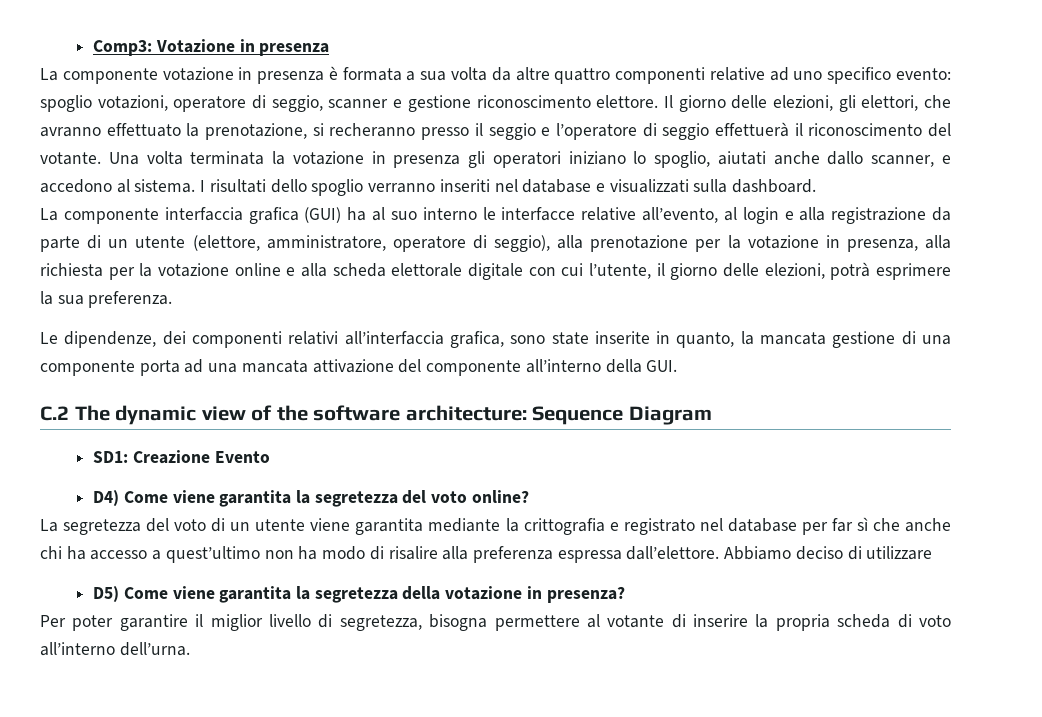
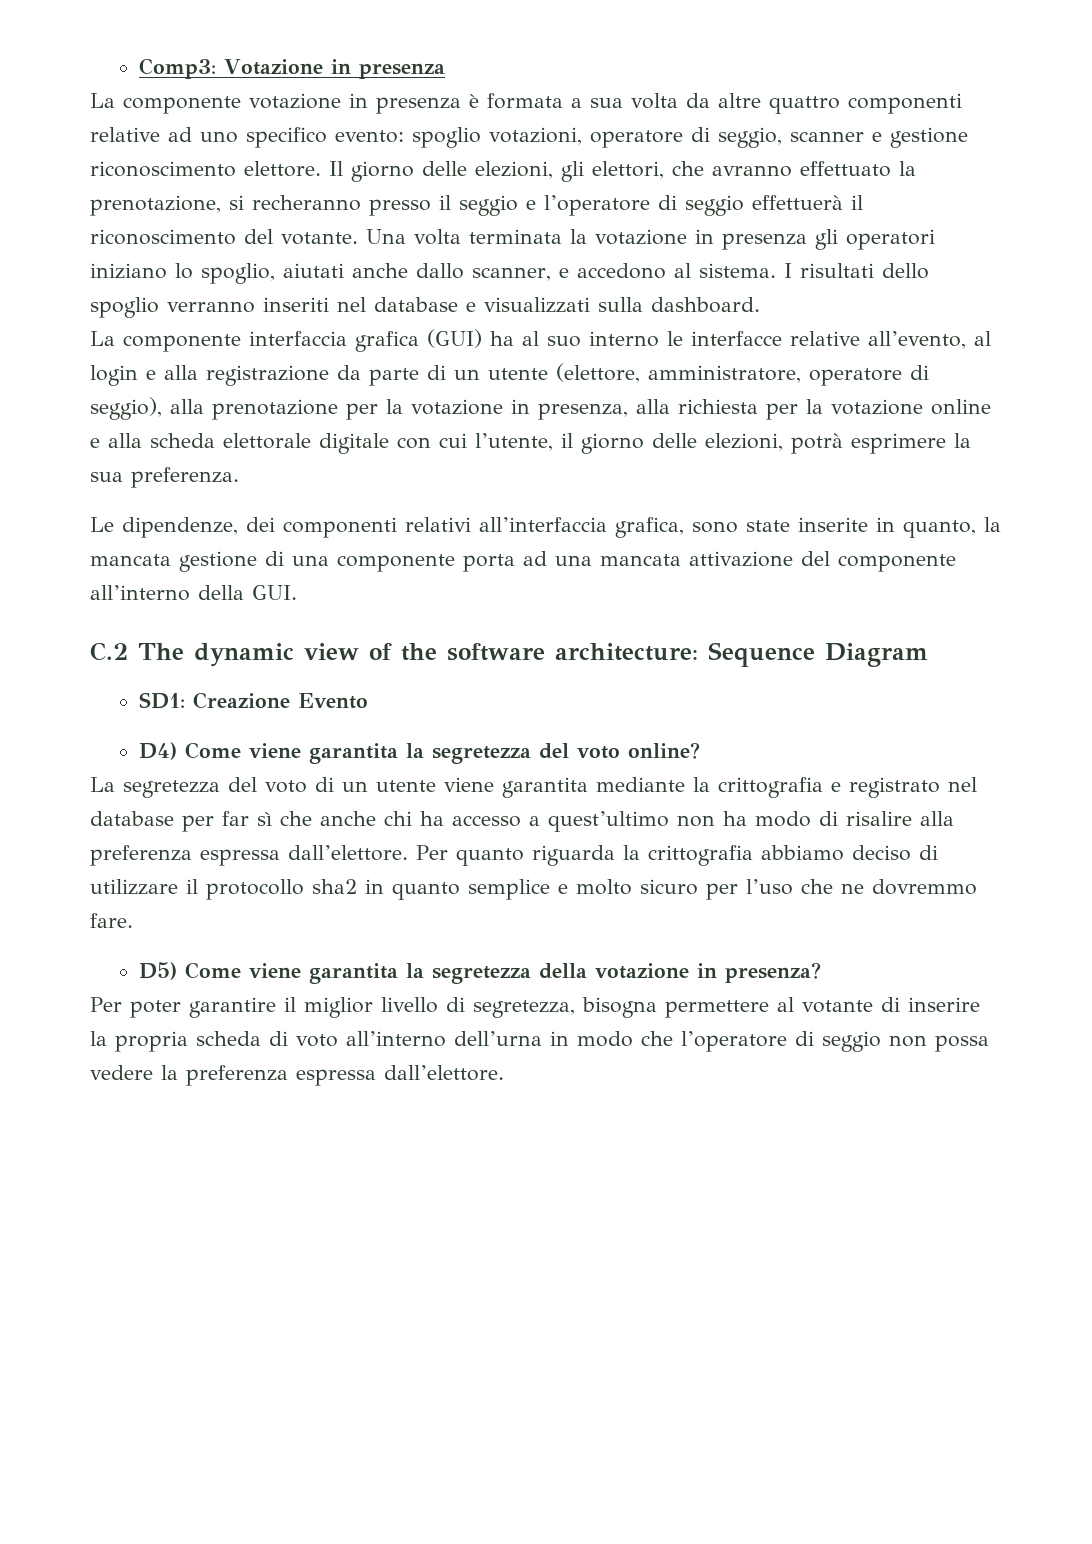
[724,546,933,560] Abbiamo deciso di utilizzare -> [416,845,938,866] [90,879,977,900] [90,913,133,928] Per quanto riguarda la crittografia abbiamo deciso di utilizzare il protocollo sha2 in quanto semplice e molto sicuro per l’uso che ne dovremmo fare.
[119,642,190,656] dell’urna. -> [454,1031,989,1052] [90,1065,504,1086] dell’urna in modo che l’operatore di seggio non possa vedere la preferenza espressa dall’elettore.

